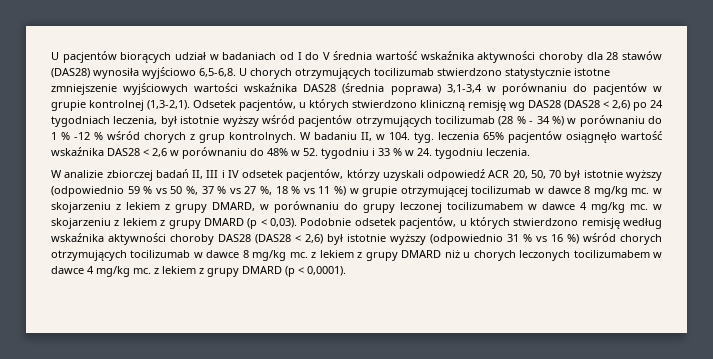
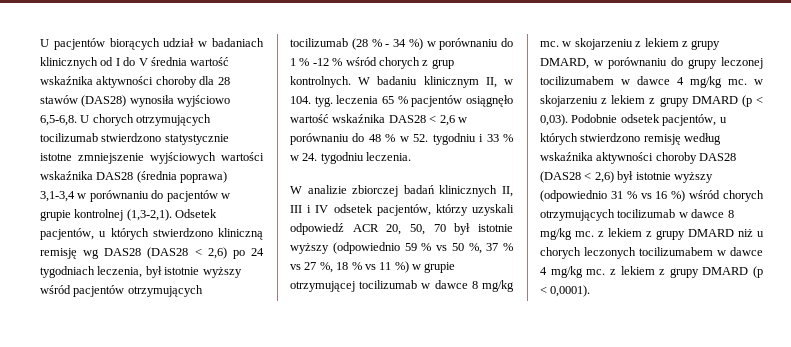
(277, 56) none -> [40,57,98,69] klinicznych
(357, 136) none -> [423,76,479,88] klinicznym
[483,132,504,140] 65% -> [382,96,408,104] 65 %
[267,148,288,156] 48% -> [368,134,396,142] 48 %
(189, 173) none -> [439,185,498,197] klinicznych

